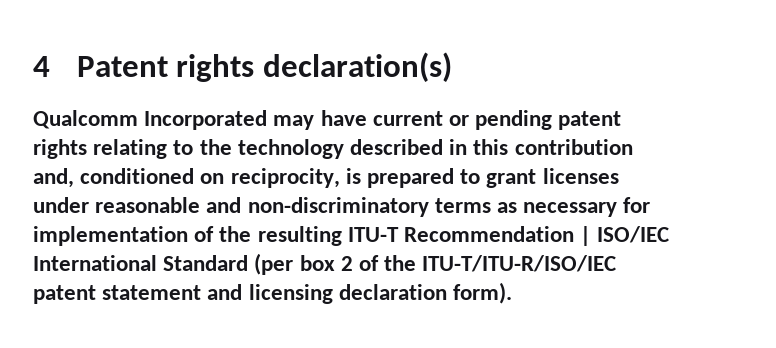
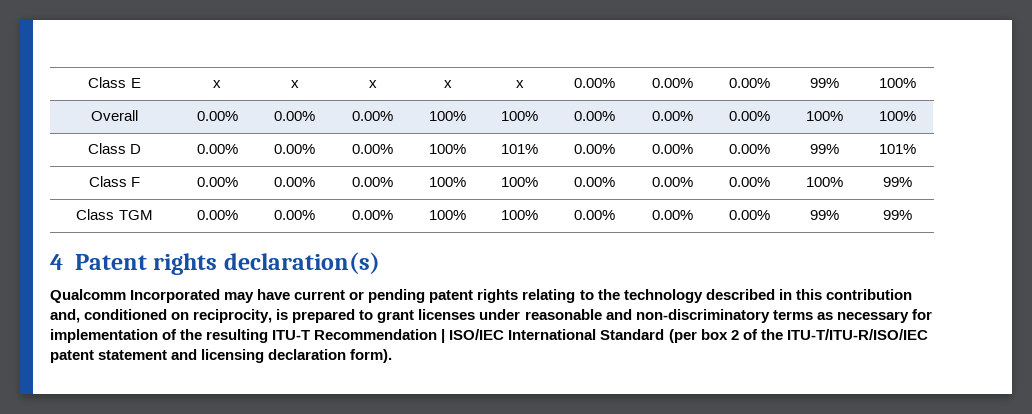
(33, 66) none -> [88,77,141,88] [213,80,221,88] [290,80,299,88] [368,80,377,88] [443,80,452,88] [515,80,524,88] [574,78,615,88] [651,78,693,88] [729,78,770,88] [810,78,839,88] [878,78,916,88] [91,110,138,121] [196,111,238,121] [274,111,315,121] [352,111,393,121] [429,111,466,121] [501,111,538,121] [574,111,615,121] [651,111,693,121] [729,111,770,121] [806,111,843,121] [878,111,916,121] [87,143,142,154] [196,144,238,154] [274,144,315,154] [352,144,393,154] [429,144,466,154] [501,144,538,154] [574,144,615,154] [651,144,693,154] [729,144,770,154] [810,144,839,154] [878,144,916,154] [88,176,141,187] [196,177,238,187] [274,177,315,187] [352,177,393,187] [429,177,466,187] [501,177,538,187] [574,177,615,187] [651,177,693,187] [729,177,770,187] [806,177,843,187] [882,177,912,187] [76,209,153,220] [196,210,238,220] [274,210,315,220] [352,210,393,220] [429,210,466,220] [501,210,538,220] [574,210,615,220] [651,210,693,220] [729,210,770,220] [810,210,839,220] [882,210,912,220] Class E | x | x | x | x | x | 0.00% | 0.00% | 0.00% | 99% | 100% // Overall | 0.00% | 0.00% | 0.00% | 100% | 100% | 0.00% | 0.00% | 0.00% | 100% | 100% // Class D | 0.00% | 0.00% | 0.00% | 100% | 101% | 0.00% | 0.00% | 0.00% | 99% | 101% // Class F | 0.00% | 0.00% | 0.00% | 100% | 100% | 0.00% | 0.00% | 0.00% | 100% | 99% // Class TGM | 0.00% | 0.00% | 0.00% | 100% | 100% | 0.00% | 0.00% | 0.00% | 99% | 99% //

